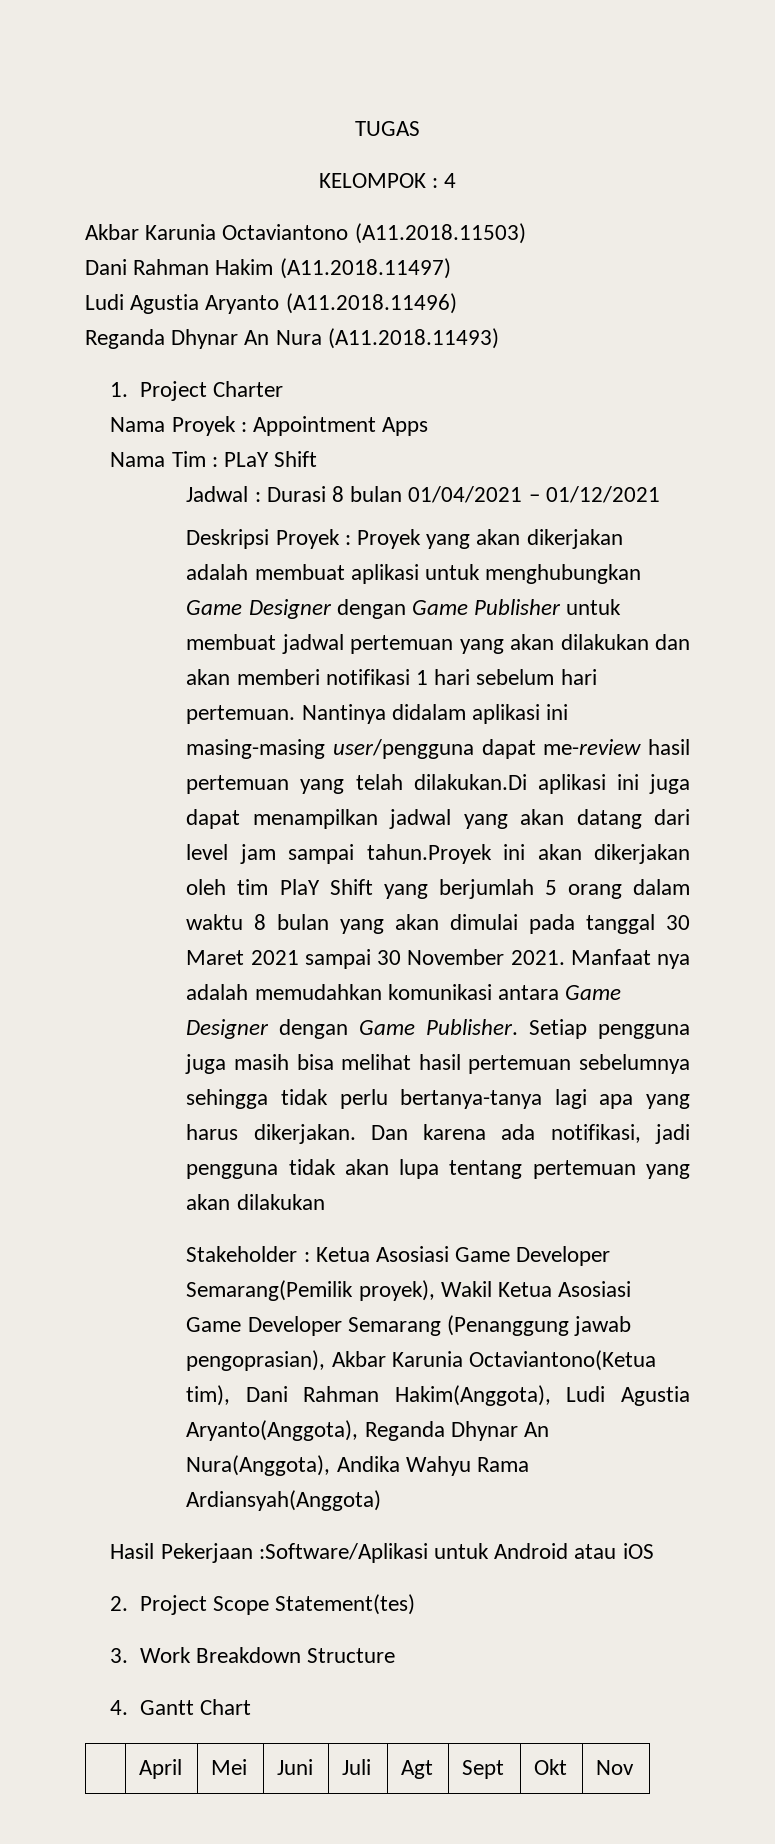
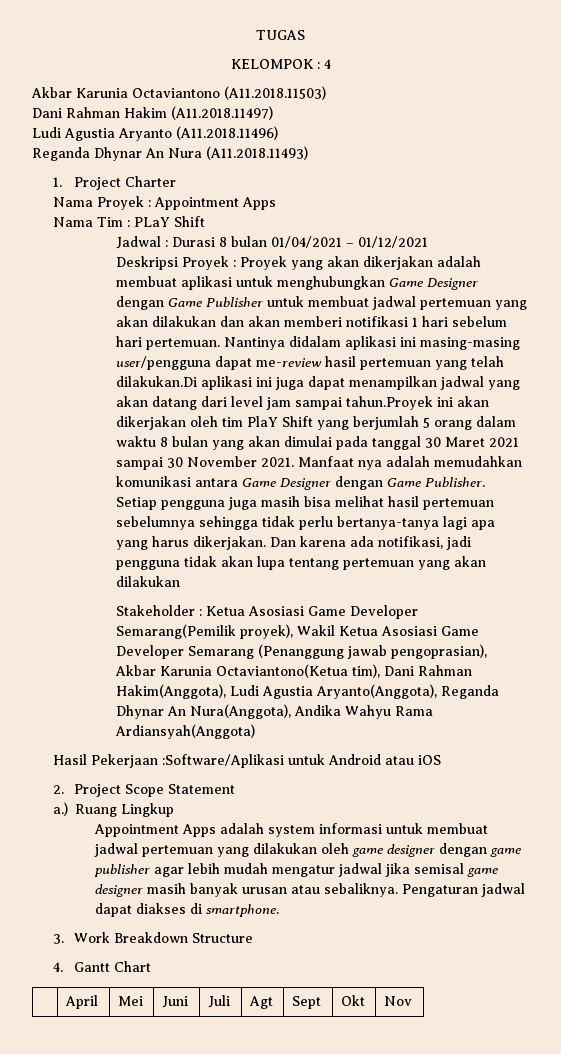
[275,1594,416,1615] Statement(tes) -> [168,784,236,794] [53,802,175,817] [94,823,489,837] [94,843,522,857] [94,863,499,877] [95,883,526,897] [95,903,280,917] Statement // a.) Ruang Lingkup // Appointment Apps adalah system informasi untuk membuat jadwal pertemuan yang dilakukan oleh game designer dengan game publisher agar lebih mudah mengatur jadwal jika semisal game designer masih banyak urusan atau sebaliknya. Pengaturan jadwal dapat diakses di smartphone.

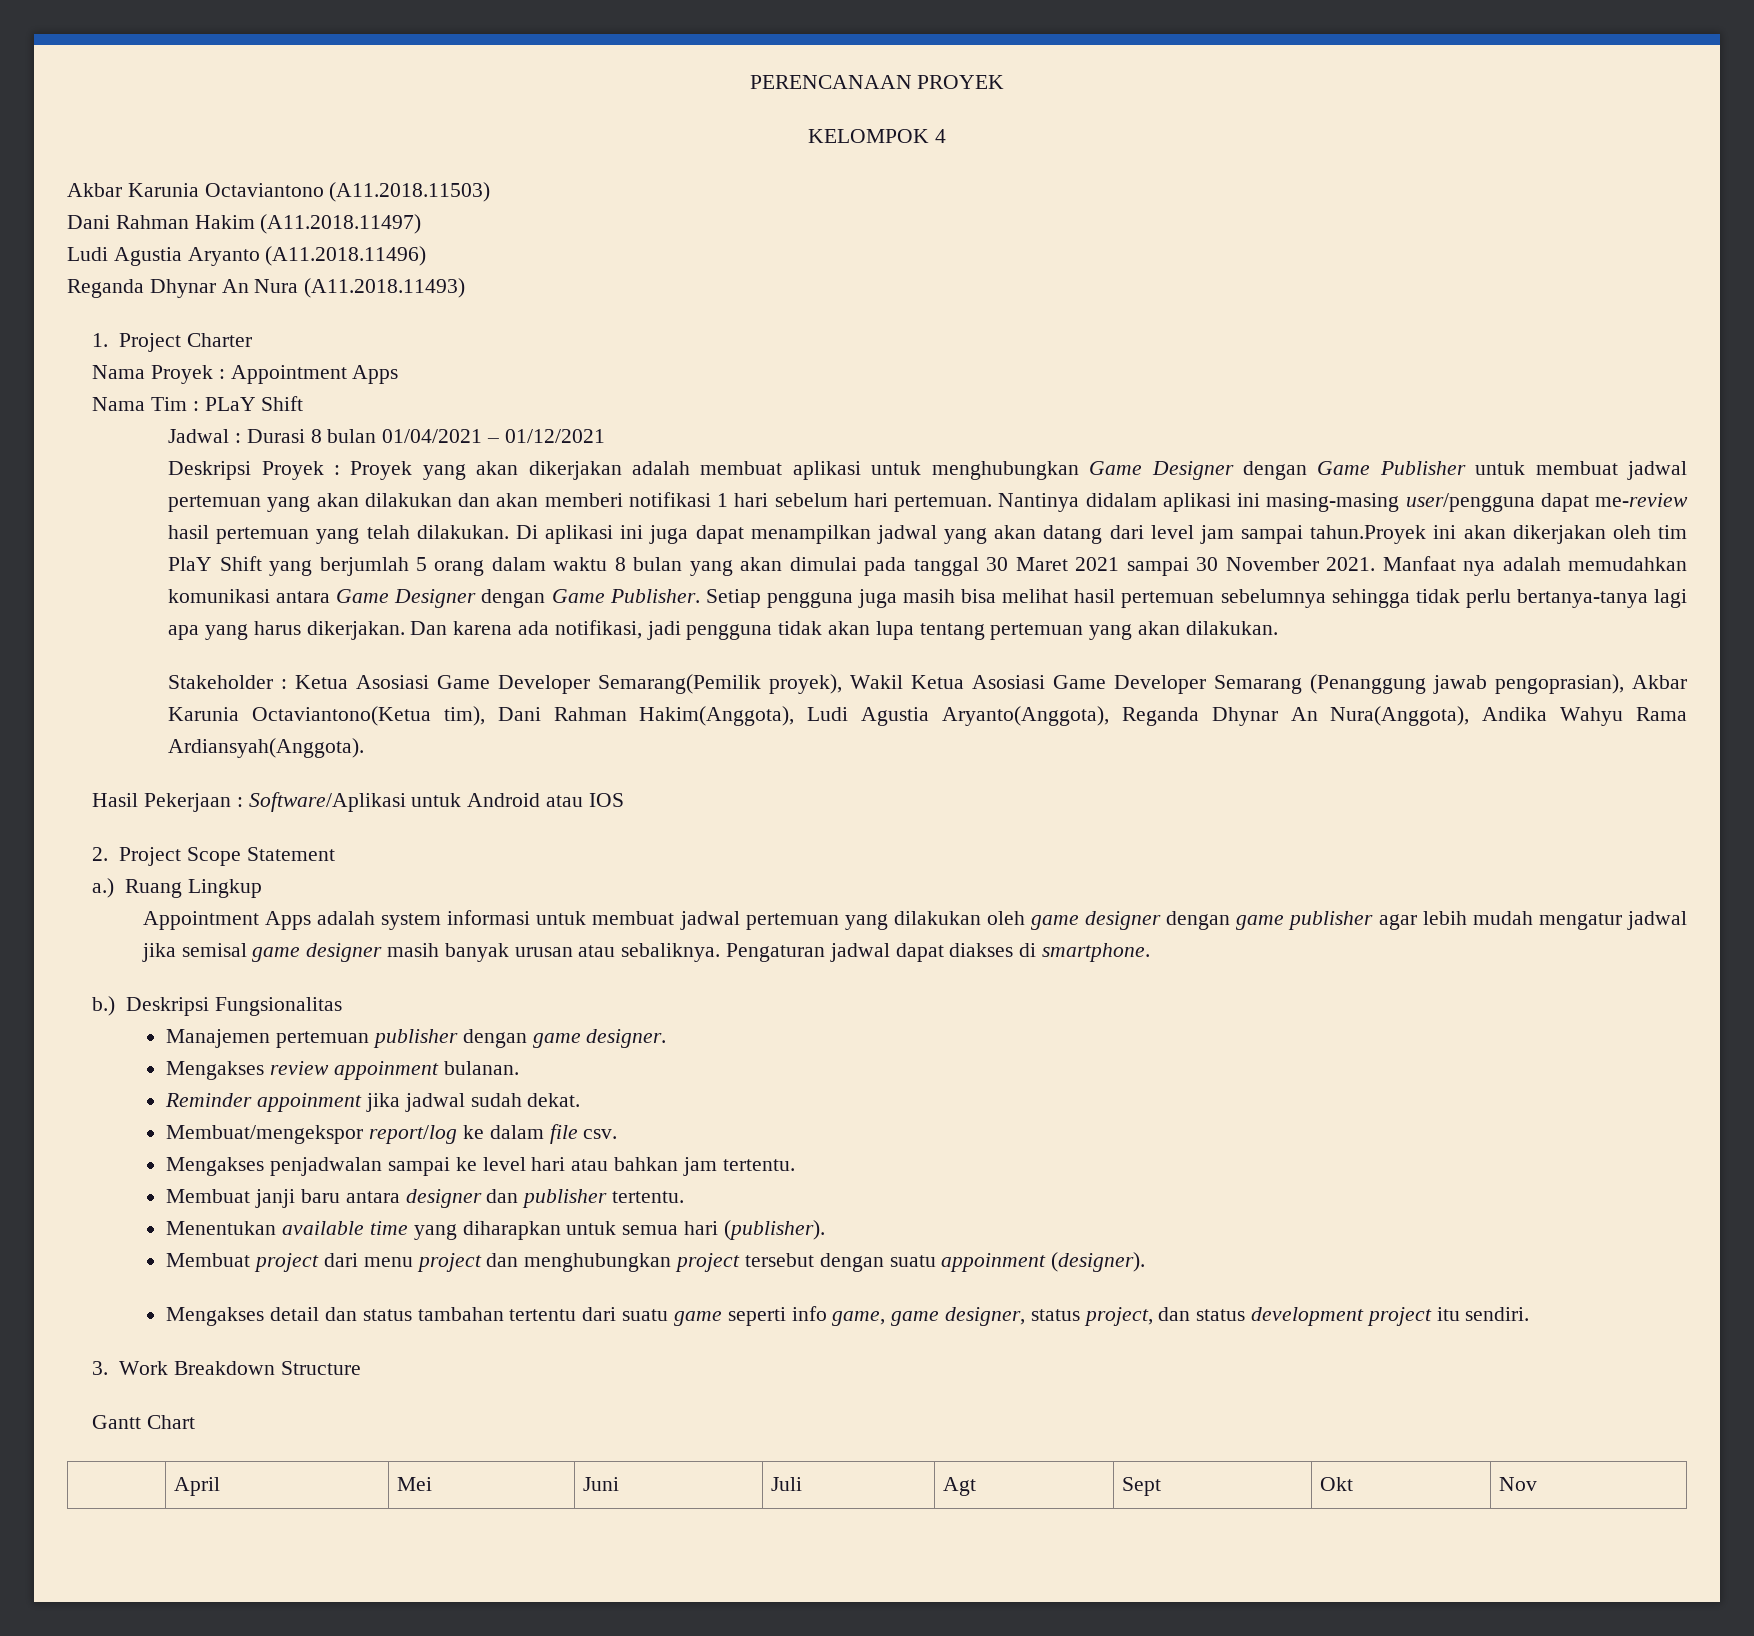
[256,30,305,40] TUGAS -> [749,75,1005,89] PERENCANAAN PROYEK
[316,62,320,69] : -> (930, 136) none
[116,376,198,387] dilakukan.Di -> [416,525,538,539] dilakukan. Di
[116,576,181,587] dilakukan -> [1185,621,1278,635] dilakukan.
[115,724,256,739] Ardiansyah(Anggota) -> [168,738,365,758] Ardiansyah(Anggota).
[162,754,285,768] :Software/Aplikasi -> [236,792,406,812] : Software/Aplikasi
[418,755,442,765] iOS -> [588,793,624,807] IOS
(280, 910) none -> [92,996,342,1016] [166,1029,667,1048] [166,1061,519,1080] [165,1093,581,1112] [166,1124,618,1144] [166,1157,795,1176] [166,1189,685,1208] [166,1220,825,1240] [166,1252,1146,1272] [166,1306,1530,1326] // b.) Deskripsi Fungsionalitas // Manajemen pertemuan publisher dengan game designer. // Mengakses review appoinment bulanan. // Reminder appoinment jika jadwal sudah dekat. // Membuat/mengekspor report/log ke dalam file csv. // Mengakses penjadwalan sampai ke level hari atau bahkan jam tertentu. // Membuat janji baru antara designer dan publisher tertentu. // Menentukan available time yang diharapkan untuk semua hari (publisher). // Membuat project dari menu project dan menghubungkan project tersebut dengan suatu appoinment (designer). // Mengakses detail dan status tambahan tertentu dari suatu game seperti info game, game designer, status project, dan status development project itu sendiri.
[53,962,64,972] 4. -> (361, 1368) none

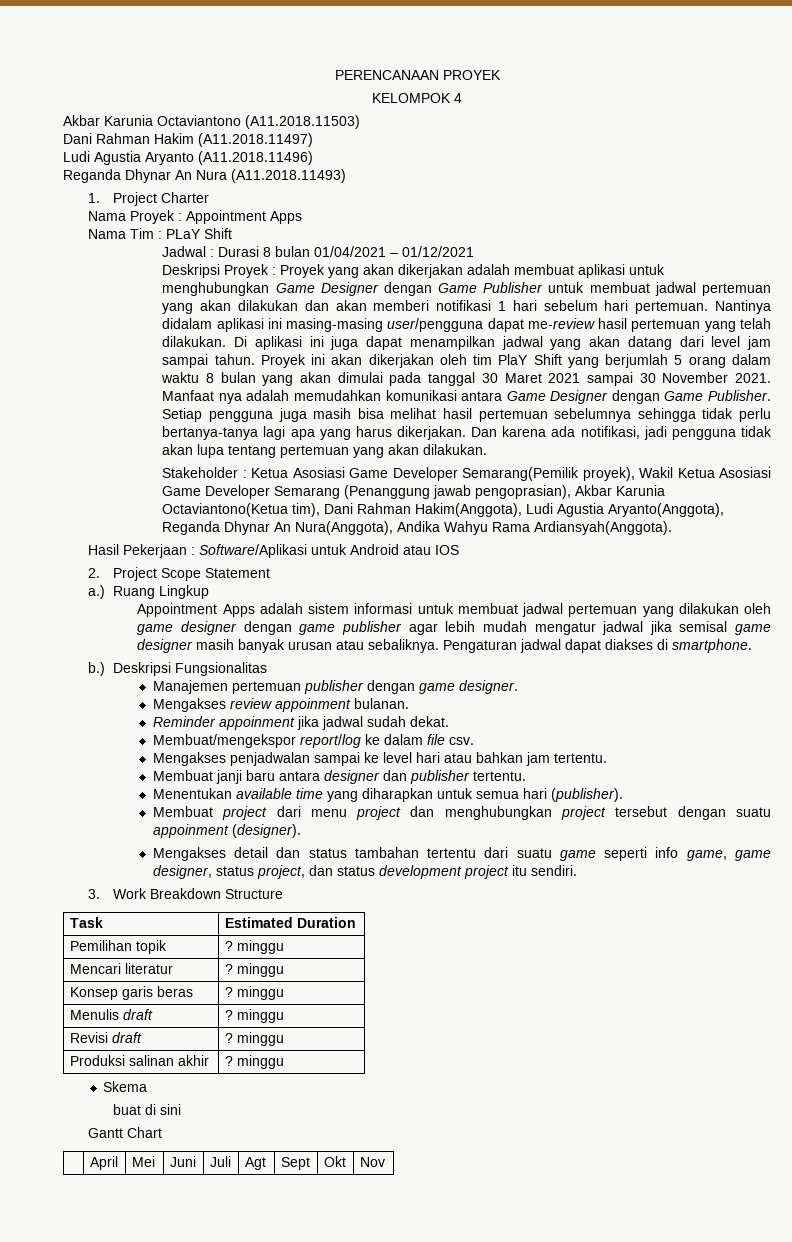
[1310,525,1427,544] tahun.Proyek -> [214,354,306,368] tahun. Proyek
[381,913,442,930] system -> [308,603,350,614] sistem
(361, 1368) none -> [69,917,103,928] [224,917,356,928] [69,940,167,954] [224,940,284,954] [69,963,173,974] [224,963,284,977] [69,986,193,1000] [224,986,284,1000] [69,1009,153,1020] [224,1009,284,1023] [69,1032,142,1043] [224,1032,284,1046] [69,1055,209,1066] [224,1055,284,1069] [103,1081,148,1092] [112,1104,181,1115] // Task | Estimated Duration // Pemilihan topik | ? minggu // Mencari literatur | ? minggu // Konsep garis beras | ? minggu // Menulis draft | ? minggu // Revisi draft | ? minggu // Produksi salinan akhir | ? minggu // Skema // buat di sini

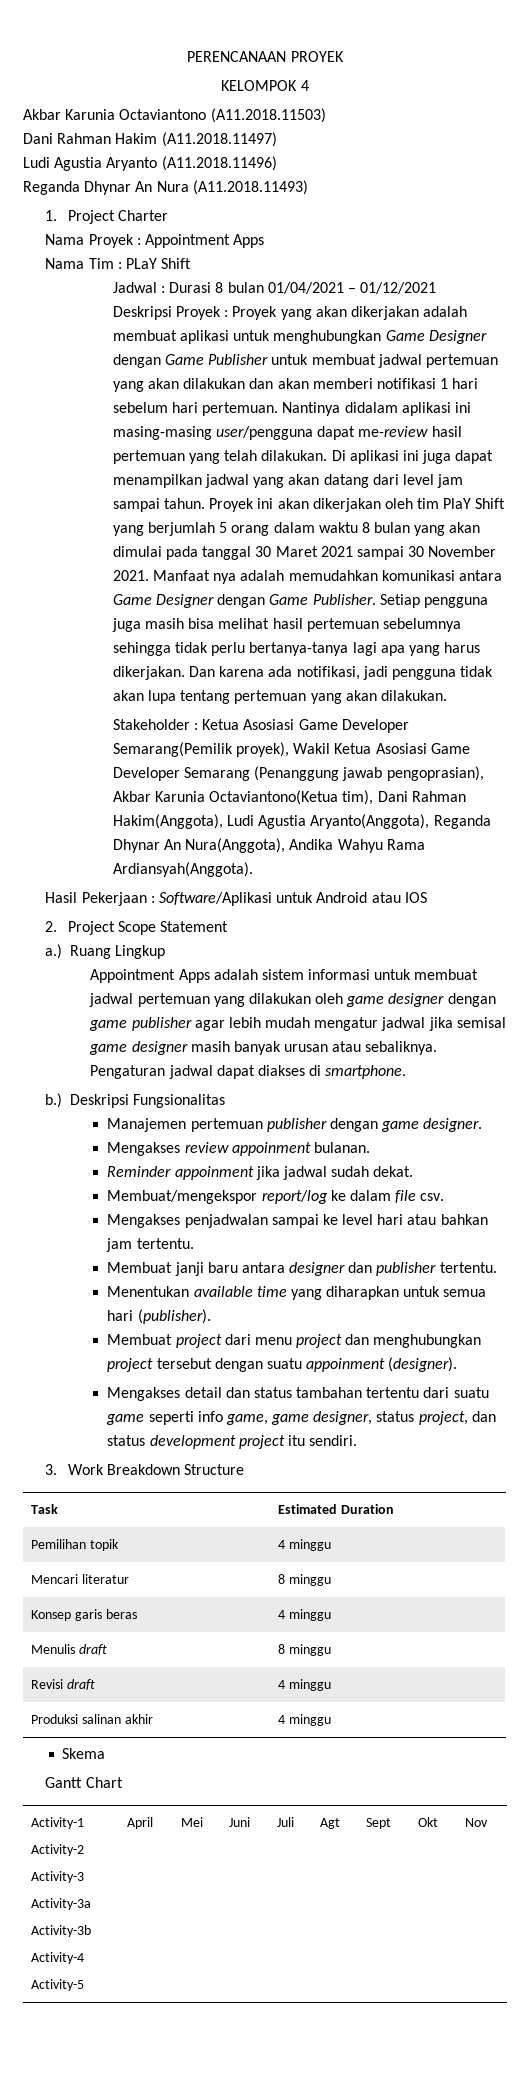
[224,941,233,951] ? -> [278,1540,286,1549] 4
[224,964,233,974] ? -> [278,1574,286,1584] 8
[224,987,233,997] ? -> [278,1610,286,1619] 4
[224,1010,233,1020] ? -> [278,1644,286,1654] 8
[224,1033,233,1043] ? -> [278,1680,286,1689] 4
[224,1056,233,1066] ? -> [278,1715,286,1724] 4
[112,1104,181,1115] // buat di sini -> (106, 1753) none
(162, 1132) none -> [31,1817,85,1829] [31,1844,85,1856] [31,1871,85,1883] [31,1898,92,1910] [31,1925,92,1937] [31,1952,85,1964] [31,1979,85,1991] Activity-1 // Activity-2 // Activity-3 // Activity-3a // Activity-3b // Activity-4 // Activity-5

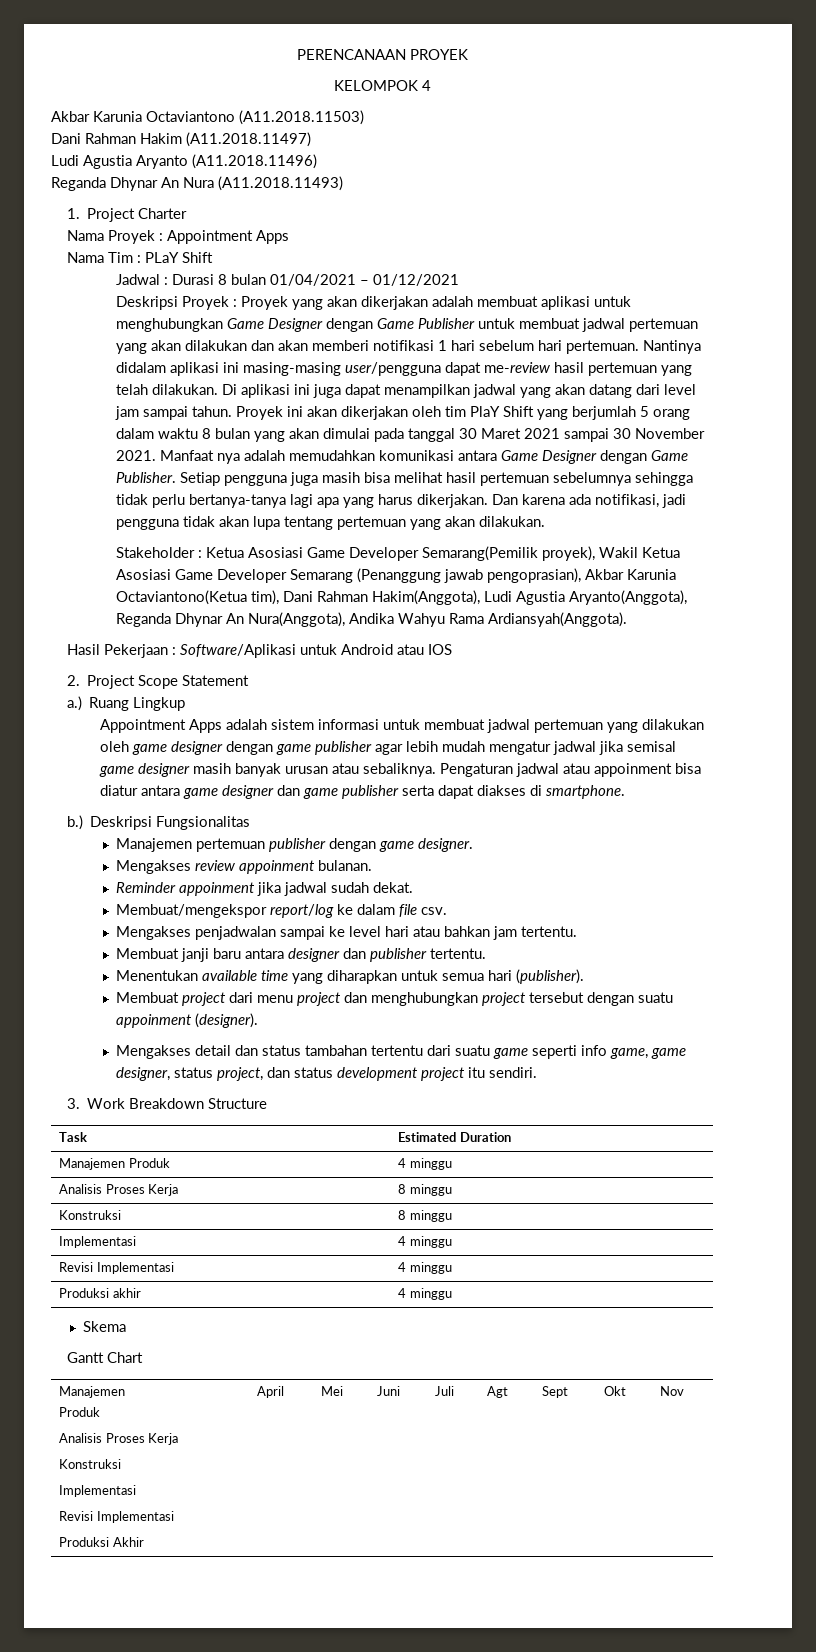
(213, 1072) none -> [562,763,701,777] [99,785,434,799] atau appoinment bisa diatur antara game designer dan game publisher serta
[31,1539,119,1551] [278,1539,331,1551] [31,1574,129,1584] [278,1574,331,1586] [31,1609,137,1621] [278,1609,331,1621] [31,1644,107,1655] [278,1644,286,1654] Pemilihan topik | 4 minggu // Mencari literatur | 8 minggu // Konsep garis beras | 4 minggu // Menulis draft | 8 -> [59,1158,170,1170] [398,1158,452,1170] [59,1184,179,1196] [398,1184,452,1196] [59,1210,122,1220] [398,1210,452,1222] [59,1236,137,1248] [398,1236,407,1246] Manajemen Produk | 4 minggu // Analisis Proses Kerja | 8 minggu // Konstruksi | 8 minggu // Implementasi | 4
[66,1679,95,1690] draft -> [96,1262,174,1274] Implementasi
[81,1714,121,1724] salinan -> (110, 1293) none
[31,1817,85,1829] [31,1844,85,1856] [31,1871,85,1883] [31,1898,92,1910] [31,1925,92,1937] [31,1952,85,1964] [31,1979,85,1991] Activity-1 // Activity-2 // Activity-3 // Activity-3a // Activity-3b // Activity-4 // Activity-5 -> [59,1386,126,1398] [59,1407,101,1417] [59,1433,179,1445] [59,1459,122,1469] [59,1485,137,1497] [59,1511,174,1523] [59,1537,144,1547] Manajemen // Produk // Analisis Proses Kerja // Konstruksi // Implementasi // Revisi Implementasi // Produksi Akhir

